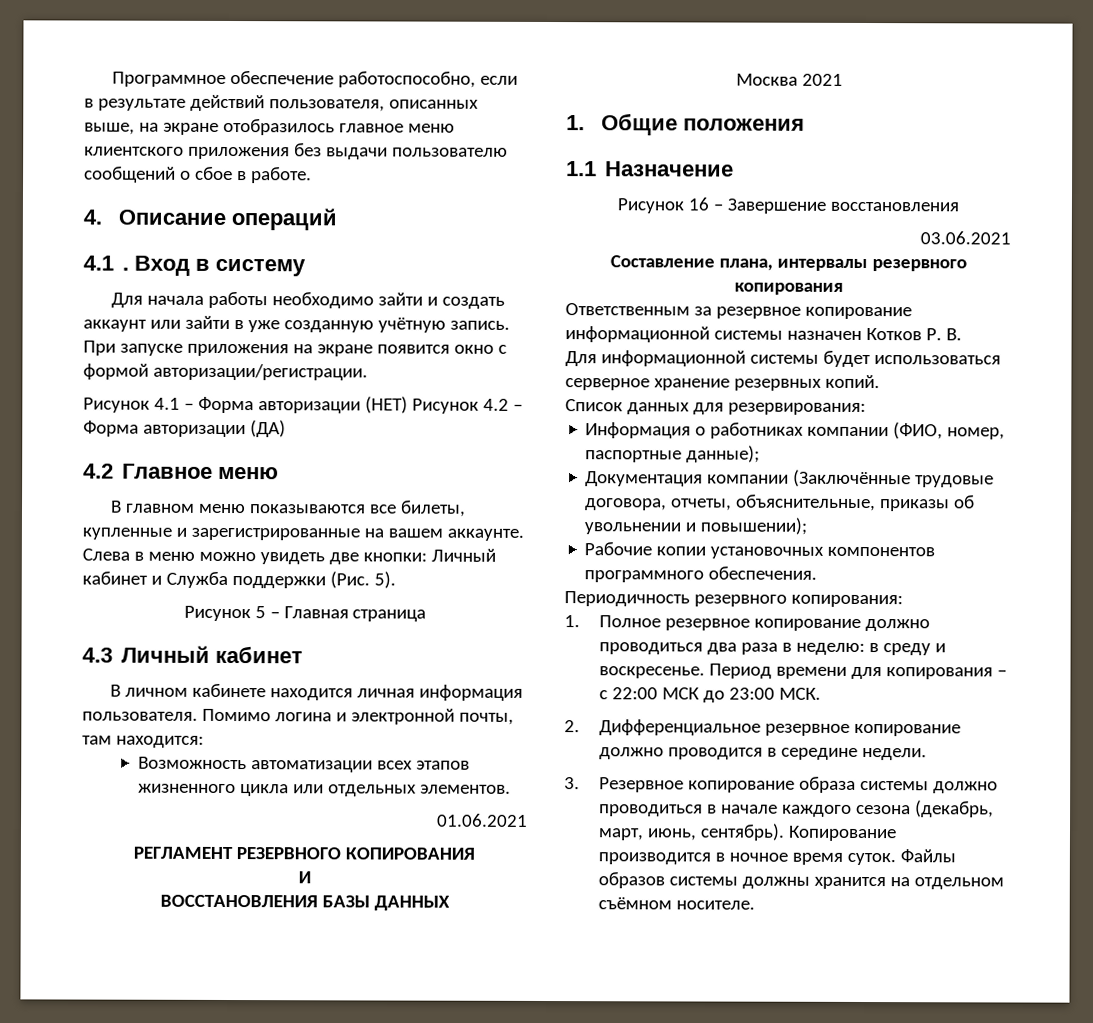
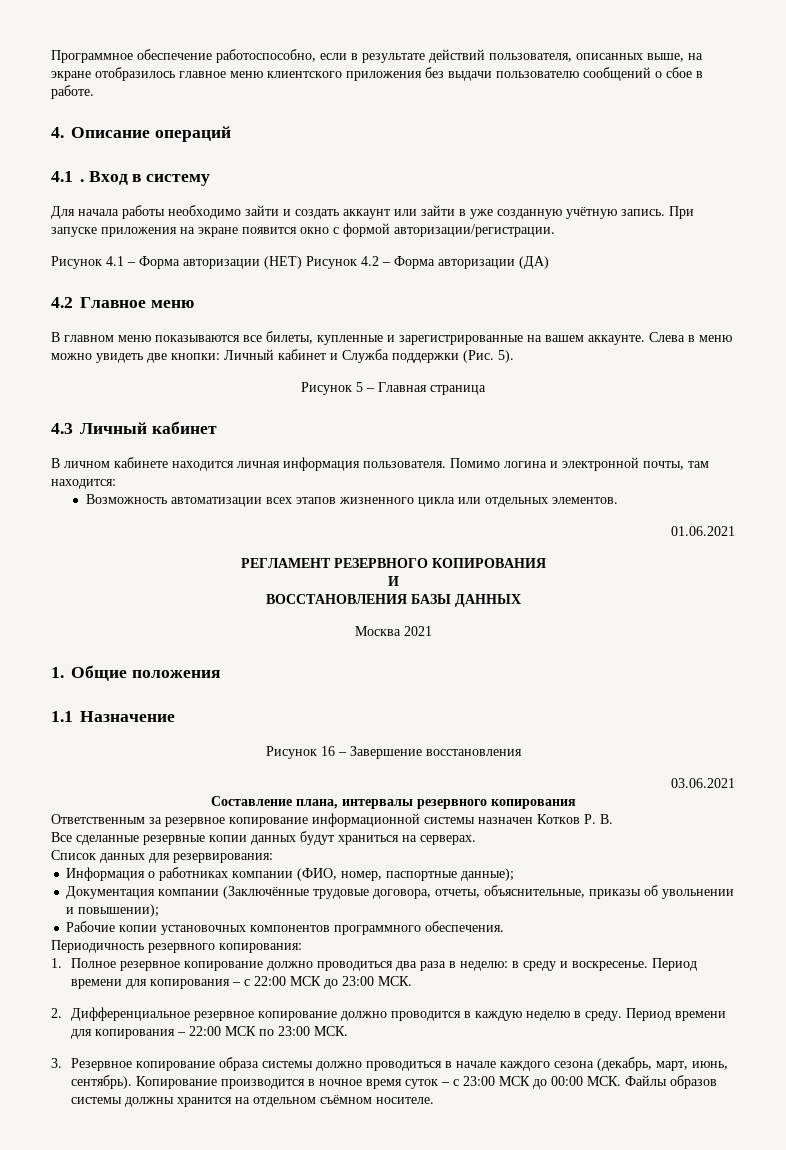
[565,350,1001,368] [565,374,880,391] Для информационной системы будет использоваться серверное хранение резервных копий. -> [51,831,476,845] Все сделанные резервные копии данных будут храниться на серверах.
[781,747,928,761] середине недели. -> [474,1008,726,1021] [70,1026,348,1039] каждую неделю в среду. Период времени для копирования – 22:00 МСК по 23:00 МСК.
[847,852,897,866] суток. -> [404,1076,621,1089] суток – с 23:00 МСК до 00:00 МСК.

